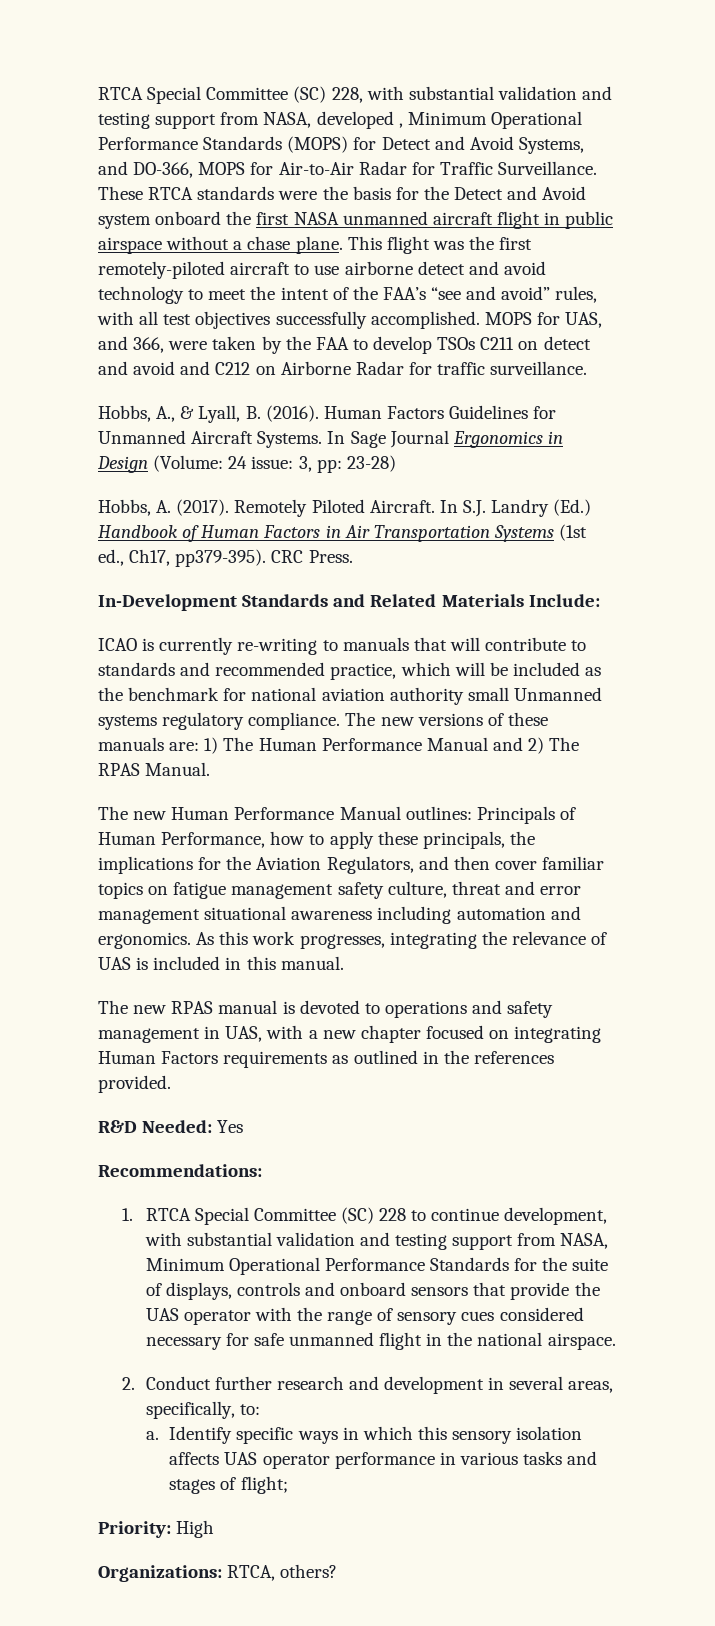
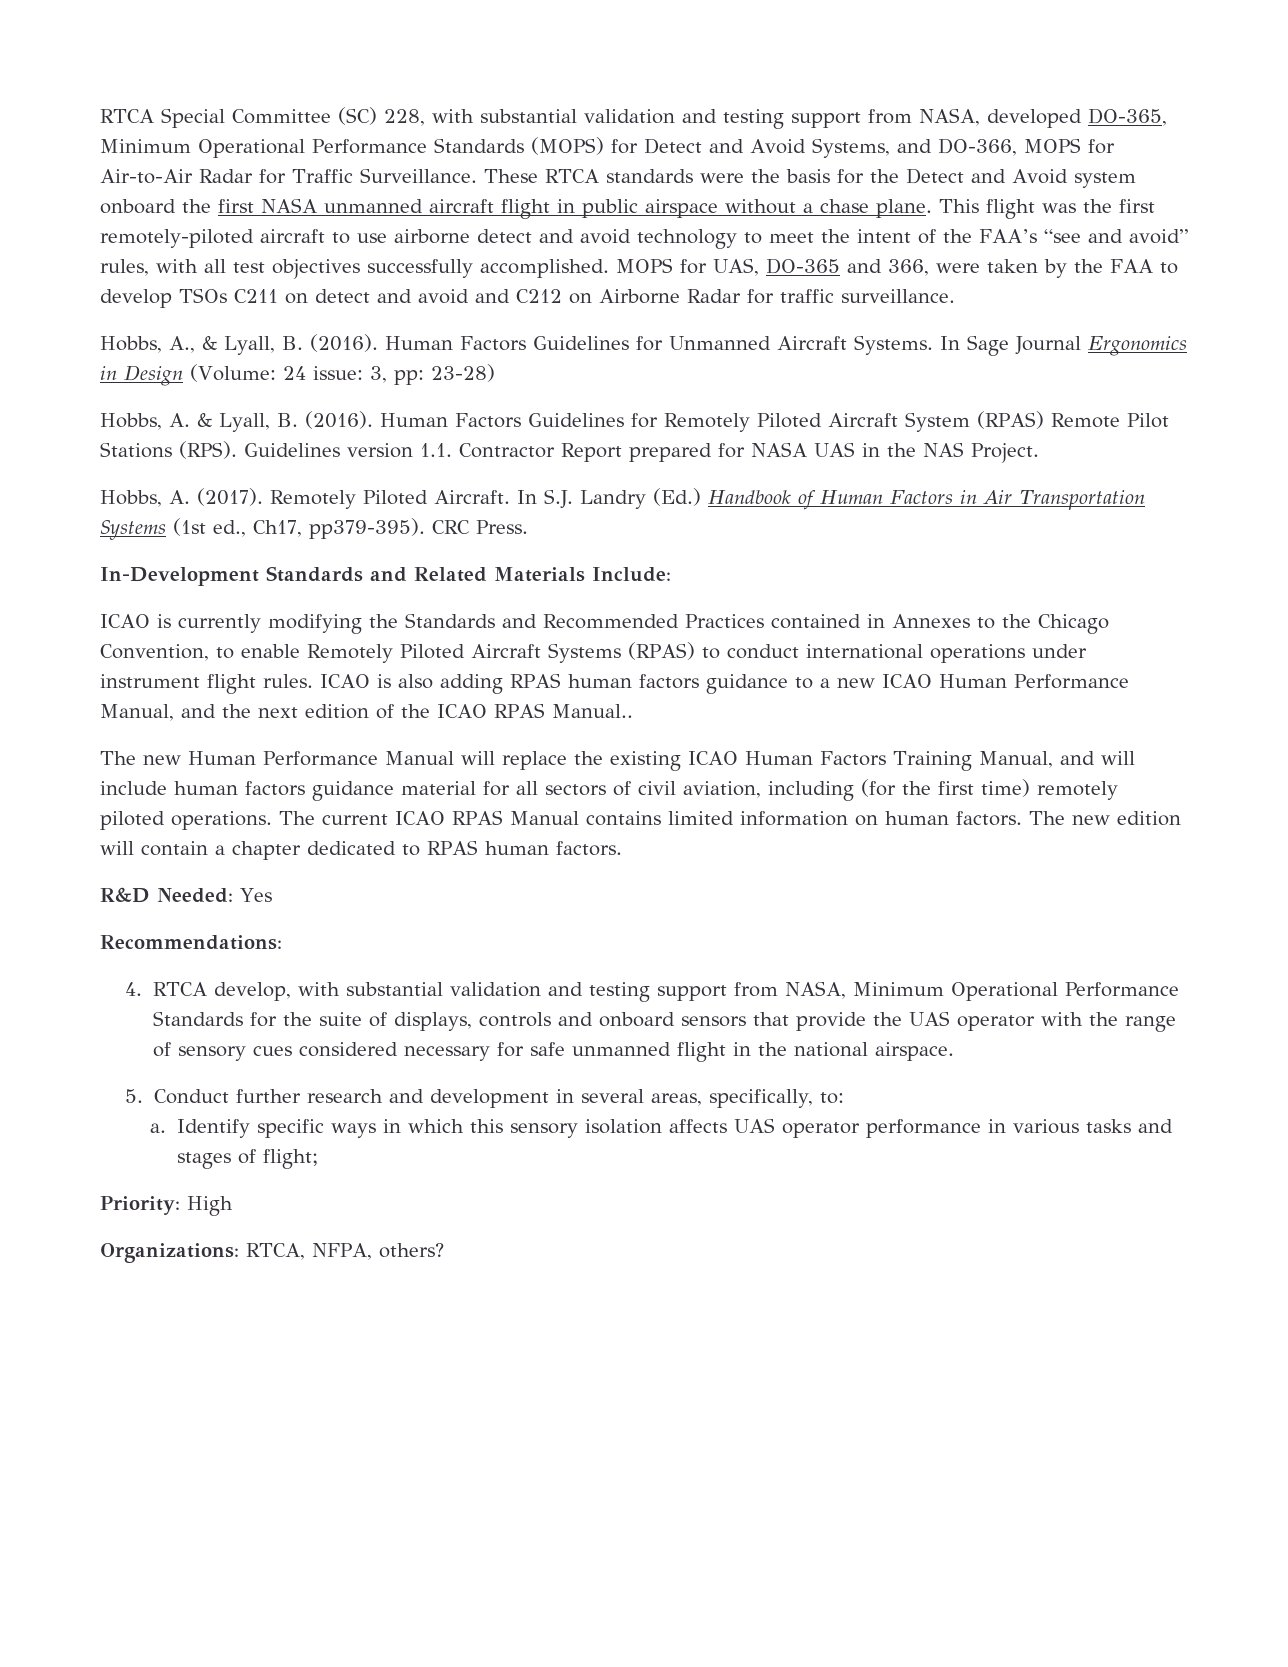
[398,123,403,128] , -> [1088,108,1167,126] DO-365,
(603, 320) none -> [766,258,840,274] DO-365
(396, 463) none -> [100,411,1169,432] [100,441,1039,463] // Hobbs, A. & Lyall, B. (2016). Human Factors Guidelines for Remotely Piloted Aircraft System (RPAS) Remote Pilot Stations (RPS). Guidelines version 1.1. Contractor Report prepared for NASA UAS in the NAS Project.
[237,637,587,655] [98,662,602,680] [98,687,602,705] [98,712,548,730] [98,737,580,754] [98,762,211,776] re-writing to manuals that will contribute to standards and recommended practice, which will be included as the benchmark for national aviation authority small Unmanned systems regulatory compliance. The new versions of these manuals are: 1) The Human Performance Manual and 2) The RPAS Manual. -> [268,613,1109,634] [100,642,1087,663] [100,673,1129,694] [100,703,633,721] modifying the Standards and Recommended Practices contained in Annexes to the Chicago Convention, to enable Remotely Piloted Aircraft Systems (RPAS) to conduct international operations under instrument flight rules. ICAO is also adding RPAS human factors guidance to a new ICAO Human Performance Manual, and the next edition of the ICAO RPAS Manual..
[405,806,576,824] [98,831,535,849] [98,856,605,874] [98,881,582,899] [98,906,581,924] [98,931,608,949] [98,956,344,970] [98,1000,554,1018] [98,1025,602,1043] [98,1050,554,1068] [98,1075,171,1093] [98,1120,244,1133] [98,1164,262,1177] [121,1207,608,1225] outlines: Principals of Human Performance, how to apply these principals, the implications for the Aviation Regulators, and then cover familiar topics on fatigue management safety culture, threat and error management situational awareness including automation and ergonomics. As this work progresses, integrating the relevance of UAS is included in this manual. // The new RPAS manual is devoted to operations and safety management in UAS, with a new chapter focused on integrating Human Factors requirements as outlined in the references provided. // R&D Needed: Yes // Recommendations: // 1. RTCA Special Committee (SC) 228 to continue development, -> [460,751,1135,771] [100,779,1118,801] [100,810,1181,830] [100,840,622,860] [100,887,272,903] [100,935,282,950] [125,982,291,1001] will replace the existing ICAO Human Factors Training Manual, and will include human factors guidance material for all sectors of civil aviation, including (for the first time) remotely piloted operations. The current ICAO RPAS Manual contains limited information on human factors. The new edition will contain a chapter dedicated to RPAS human factors. // R&D Needed: Yes // Recommendations: // 4. RTCA develop,
[121,1377,135,1390] 2. -> [125,1089,144,1103] 5.
(276, 1573) none -> [312,1243,372,1260] NFPA,

